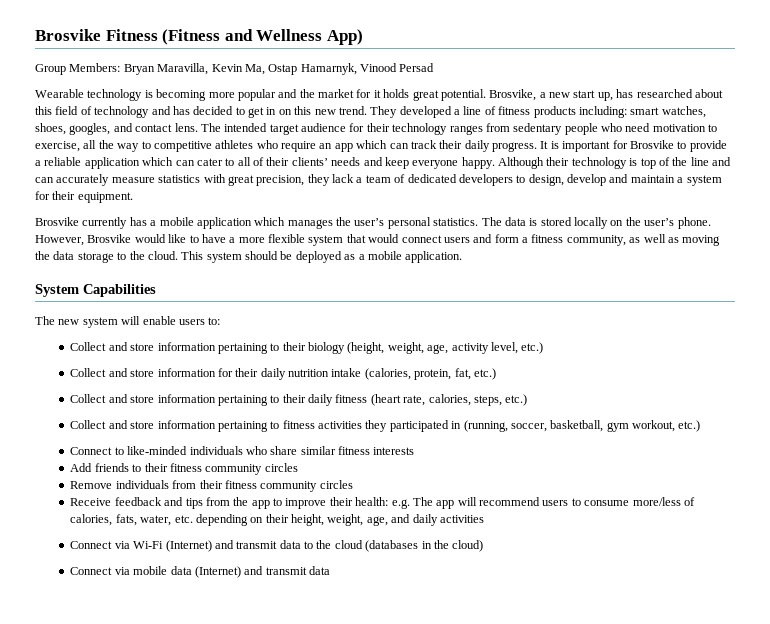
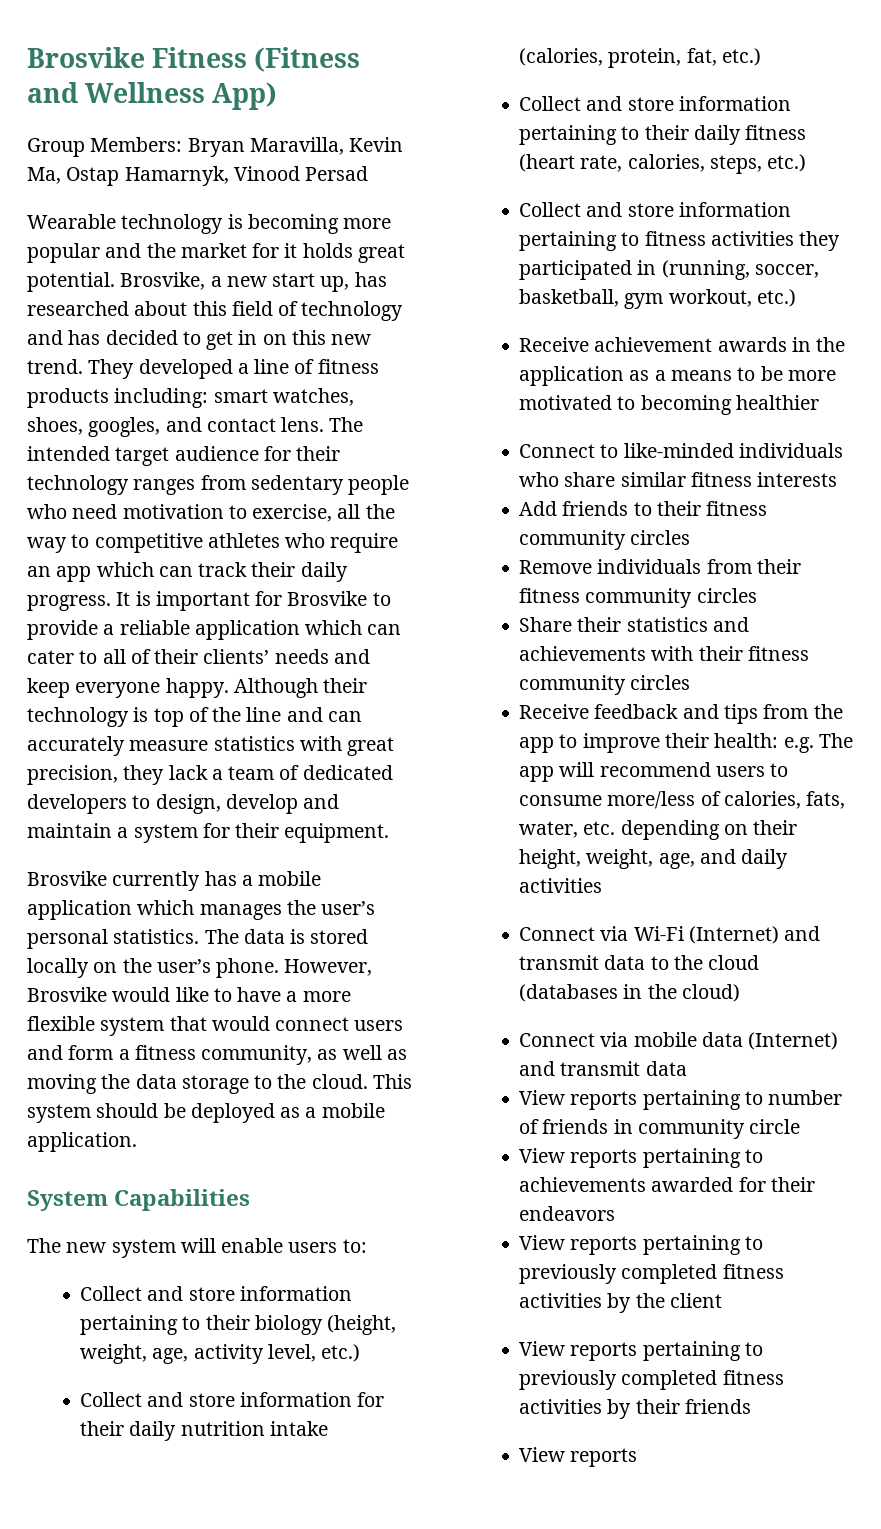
(701, 426) none -> [519,337,846,352] [519,366,836,386] [519,395,819,415] // Receive achievement awards in the application as a means to be more motivated to becoming healthier
(353, 484) none -> [519,617,749,632] [519,646,809,661] [519,675,691,695] // Share their statistics and achievements with their fitness community circles
(331, 570) none -> [519,1090,843,1110] [519,1119,801,1139] [519,1148,763,1168] [519,1177,815,1192] [519,1206,616,1221] [519,1235,763,1255] [519,1264,784,1284] [519,1293,722,1313] [519,1341,763,1361] [519,1370,784,1390] [519,1399,751,1419] [519,1447,638,1467] // View reports pertaining to number of friends in community circle // View reports pertaining to achievements awarded for their endeavors // View reports pertaining to previously completed fitness activities by the client // View reports pertaining to previously completed fitness activities by their friends // View reports

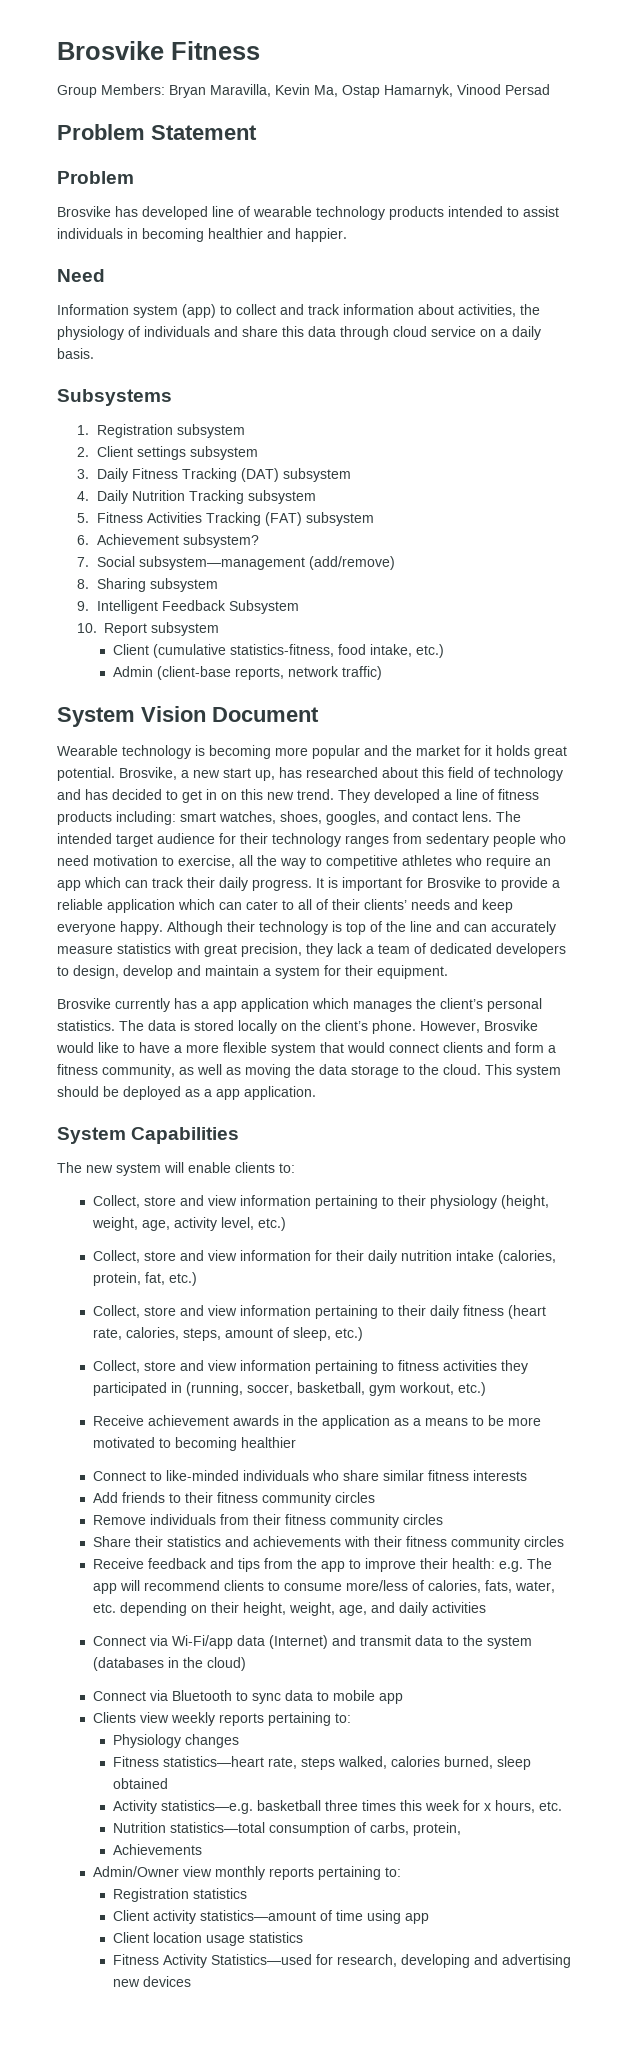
[254,47,361,72] [27,82,278,110] (Fitness and Wellness App) -> (260, 50) none
(369, 173) none -> [57,124,257,140] [57,171,134,184] [57,206,559,220] [57,228,347,242] [57,269,105,282] [57,304,540,318] [57,326,541,340] [57,348,94,359] [57,389,172,406] [77,424,246,438] [77,446,259,460] [77,468,352,482] [77,490,317,504] [77,512,375,526] [77,534,260,548] [77,556,396,570] [77,578,219,592] [77,600,300,614] [77,622,220,636] [112,644,444,658] [112,666,382,680] [57,706,319,727] // Problem Statement // Problem // Brosvike has developed line of wearable technology products intended to assist individuals in becoming healthier and happier. // Need // Information system (app) to collect and track information about activities, the physiology of individuals and share this data through cloud service on a daily basis. // Subsystems // 1. Registration subsystem // 2. Client settings subsystem // 3. Daily Fitness Tracking (DAT) subsystem // 4. Daily Nutrition Tracking subsystem // 5. Fitness Activities Tracking (FAT) subsystem // 6. Achievement subsystem? // 7. Social subsystem—management (add/remove) // 8. Sharing subsystem // 9. Intelligent Feedback Subsystem // 10. Report subsystem // Client (cumulative statistics-fitness, food intake, etc.) // Admin (client-base reports, network traffic) // System Vision Document
[258,871,322,886] mobile -> [213,1001,237,1012] app
[321,901,376,915] user’s -> [440,998,483,1009] client’s
[156,959,211,973] user’s -> [325,1020,368,1031] client’s
[354,1020,404,1031] users -> [443,1042,483,1053] clients
[321,1103,385,1118] mobile -> [216,1089,240,1100] app
[288,1239,367,1253] [80,1286,352,1301] [80,1315,323,1335] users to: // Collect and store information pertaining to their biology -> [235,1162,295,1173] [92,1195,497,1209] clients to: // Collect, store and view information pertaining to their physiology
[80,1392,235,1407] Collect and store -> [92,1250,237,1263] Collect, store and view
[519,96,674,111] Collect and store -> [92,1305,237,1318] Collect, store and view
[767,154,807,172] [519,202,674,217] etc.) // Collect and store -> [224,1327,363,1341] [92,1360,237,1373] amount of sleep, etc.) // Collect, store and view
[715,766,765,777] users -> [223,1580,264,1591] clients
[633,926,684,941] Wi-Fi -> [171,1635,265,1649] Wi-Fi/app data
[708,955,760,970] cloud -> [486,1636,532,1649] system
[633,1032,839,1050] [519,1061,687,1076] [519,1090,843,1110] [519,1119,801,1139] [519,1148,763,1168] [519,1177,815,1192] [519,1206,616,1221] [519,1235,763,1255] [519,1264,784,1284] [519,1293,722,1313] [519,1341,763,1361] [519,1370,784,1390] [519,1399,751,1419] [519,1447,638,1467] mobile data (Internet) and transmit data // View reports pertaining to number of friends in community circle // View reports pertaining to achievements awarded for their endeavors // View reports pertaining to previously completed fitness activities by the client // View reports pertaining to previously completed fitness activities by their friends // View reports -> [171,1690,403,1704] [92,1712,351,1726] [112,1734,239,1748] [112,1756,531,1770] [112,1778,168,1789] [112,1800,562,1814] [112,1822,461,1836] [112,1844,202,1855] [92,1866,401,1880] [112,1888,247,1902] [112,1910,429,1924] [112,1932,303,1946] [112,1954,571,1968] [112,1976,191,1987] Bluetooth to sync data to mobile app // Clients view weekly reports pertaining to: // Physiology changes // Fitness statistics—heart rate, steps walked, calories burned, sleep obtained // Activity statistics—e.g. basketball three times this week for x hours, etc. // Nutrition statistics—total consumption of carbs, protein, // Achievements // Admin/Owner view monthly reports pertaining to: // Registration statistics // Client activity statistics—amount of time using app // Client location usage statistics // Fitness Activity Statistics—used for research, developing and advertising new devices

